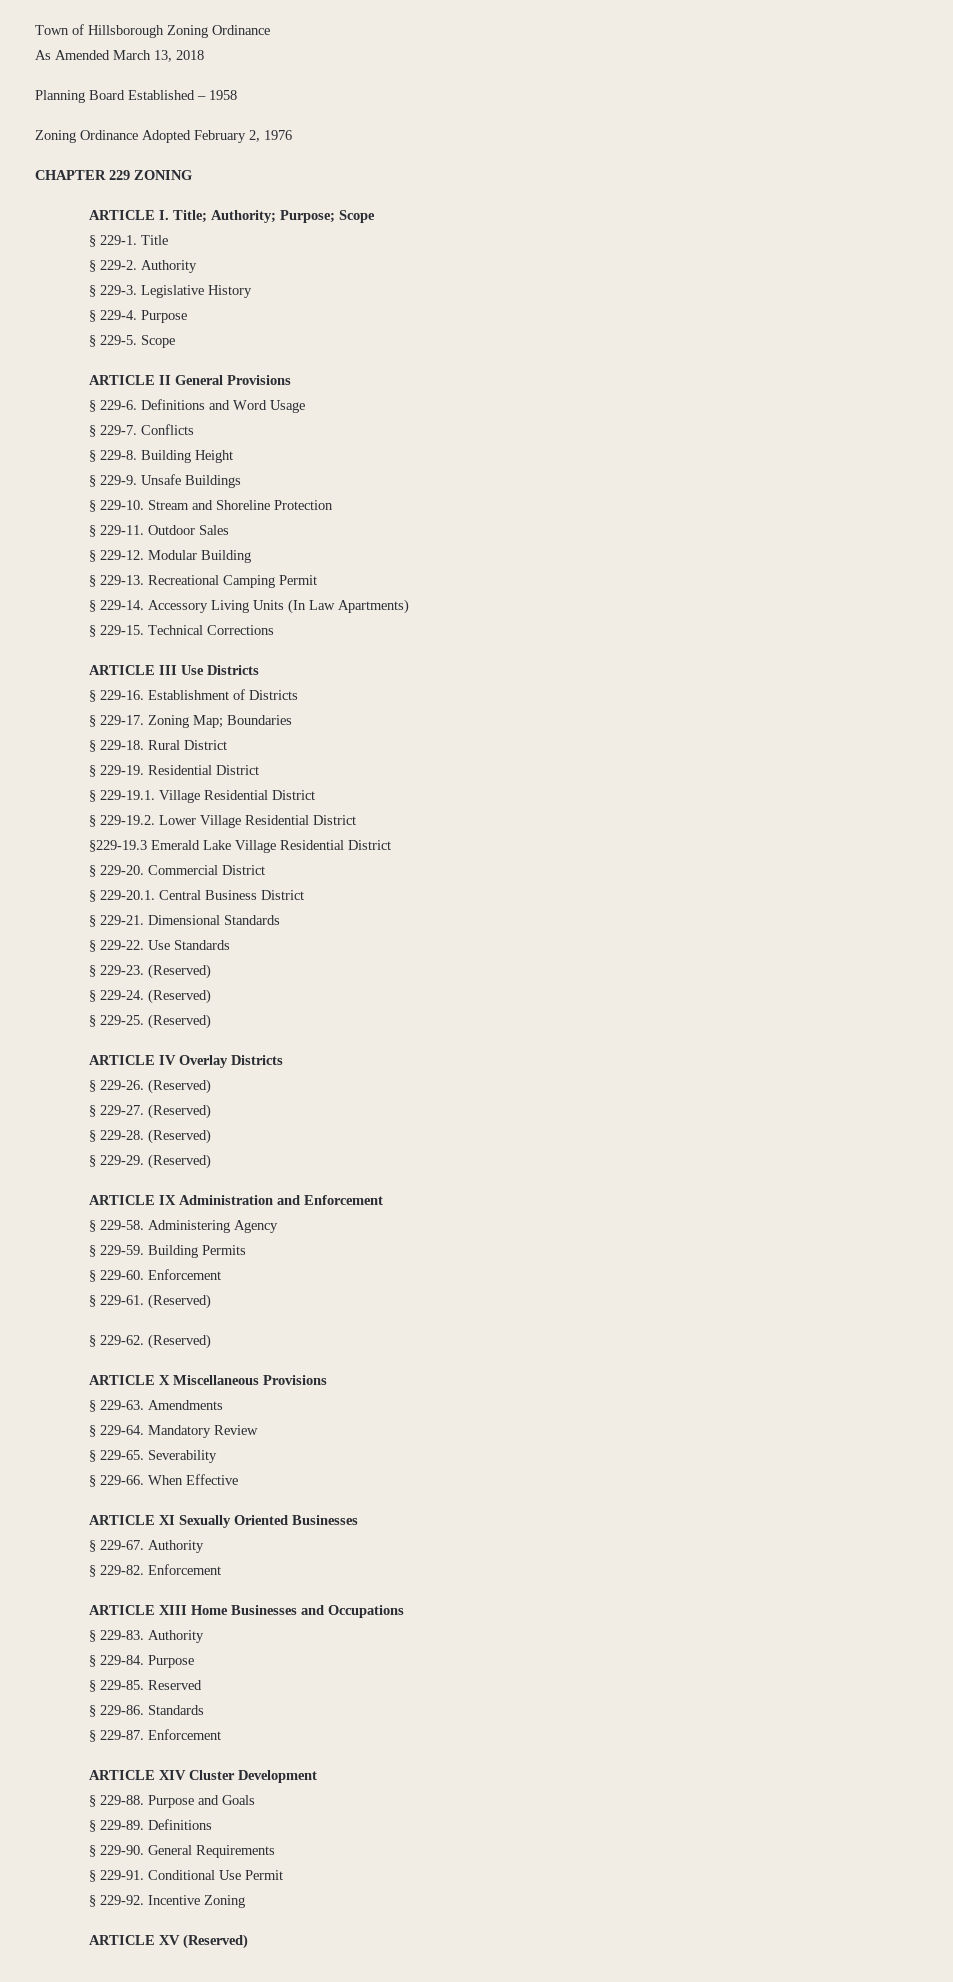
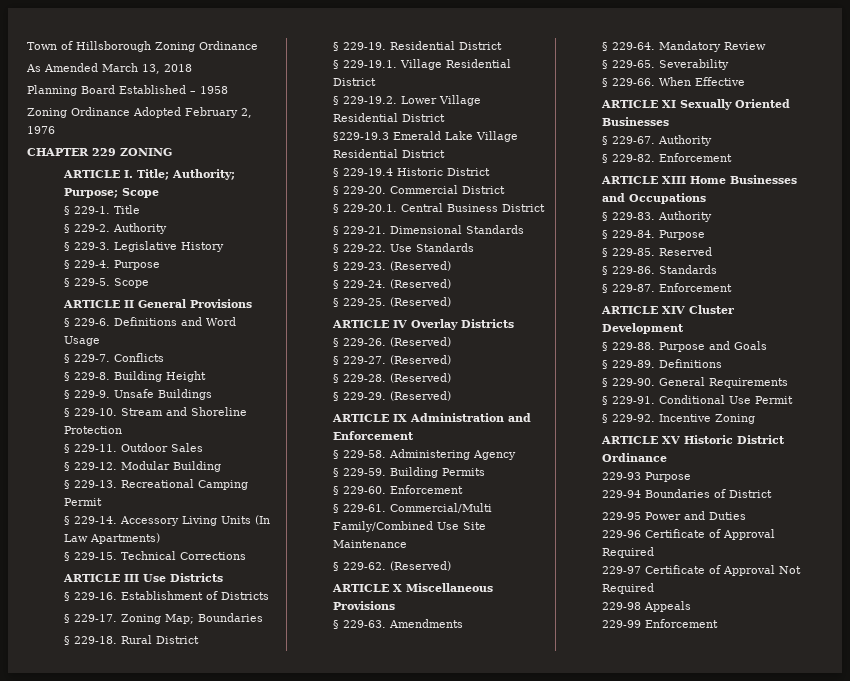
(391, 845) none -> [332,168,490,177] // § 229-19.4 Historic District
[147,1294,211,1309] (Reserved) -> [389,503,492,513] [332,521,486,532] [332,540,407,548] Commercial/Multi Family/Combined Use Site Maintenance
[182,1934,248,1949] (Reserved) -> [683,435,785,444] [601,453,667,462] [601,472,691,482] [601,489,772,498] [601,511,746,520] [601,529,775,540] [601,547,654,558] [601,565,801,576] [601,583,654,594] [601,601,691,612] [601,619,718,628] Historic District Ordinance // 229-93 Purpose // 229-94 Boundaries of District // 229-95 Power and Duties // 229-96 Certificate of Approval Required // 229-97 Certificate of Approval Not Required // 229-98 Appeals // 229-99 Enforcement

